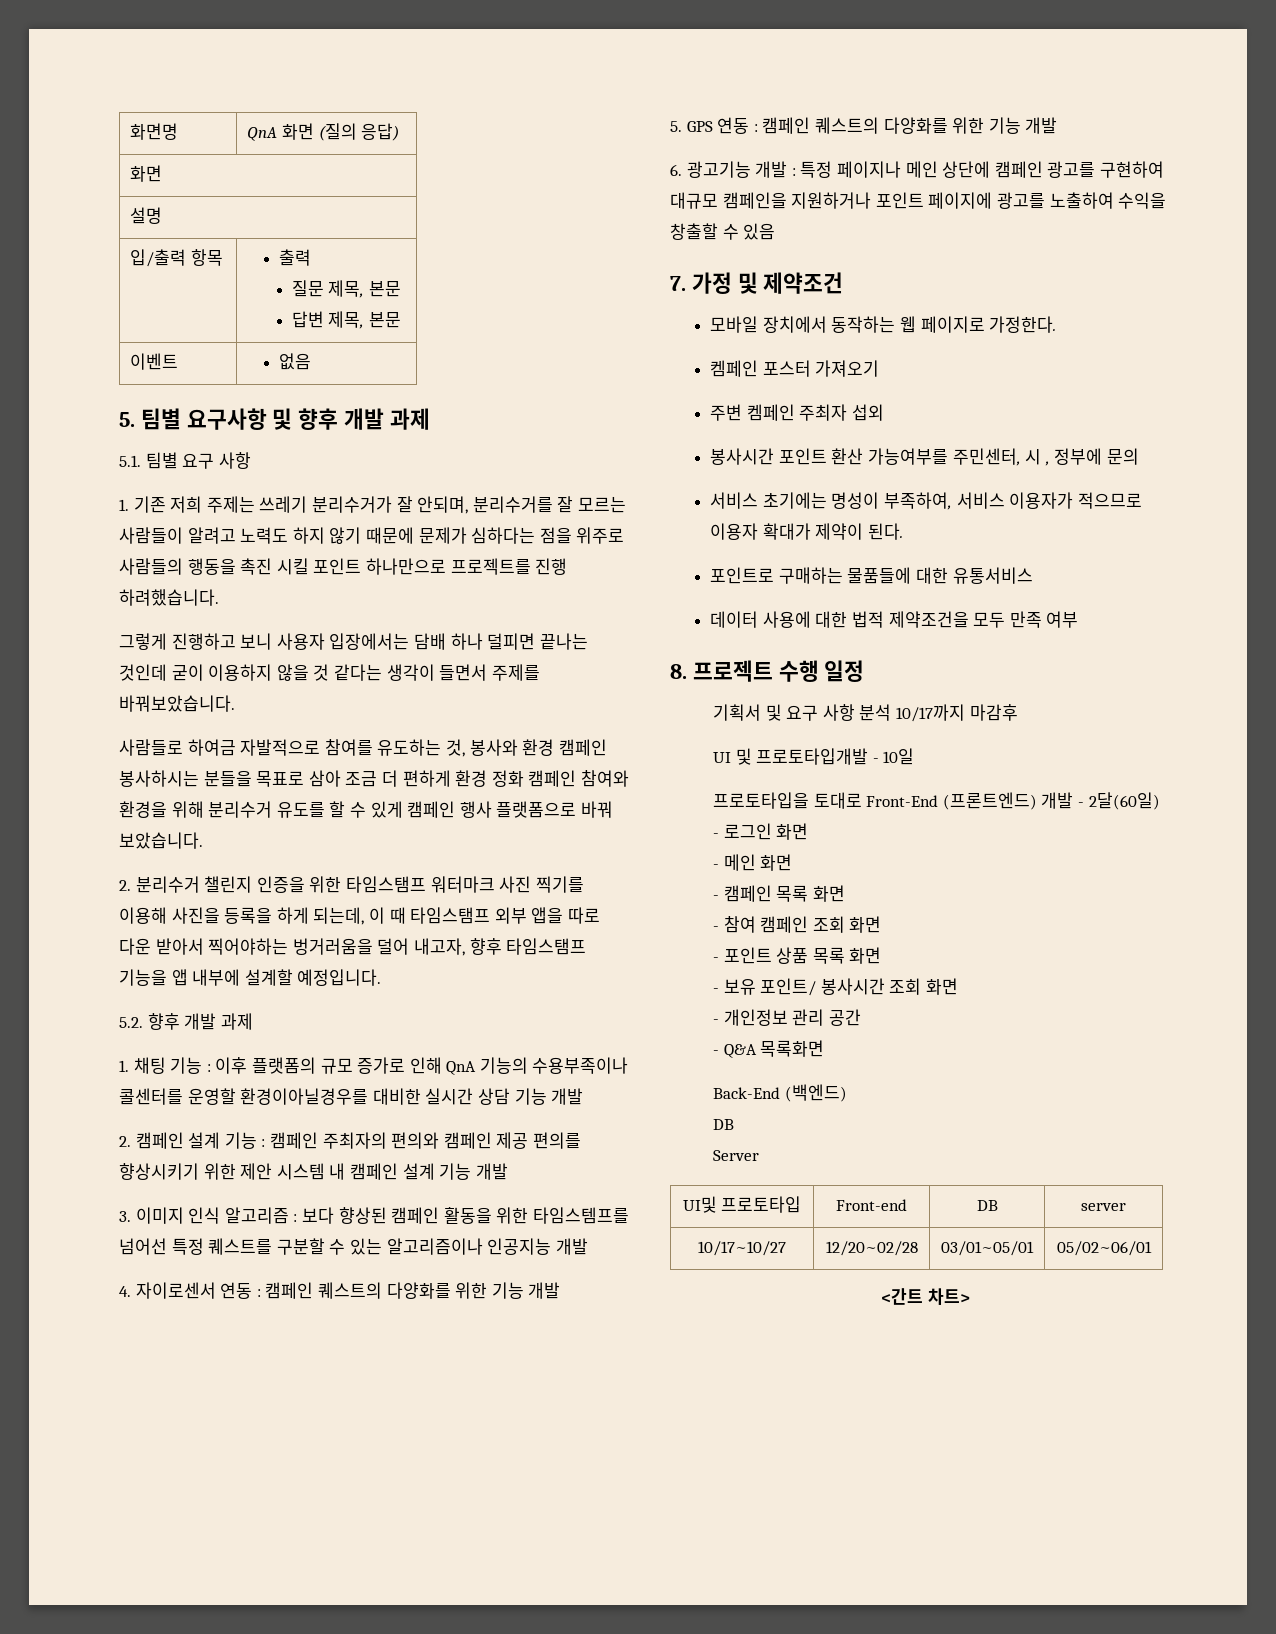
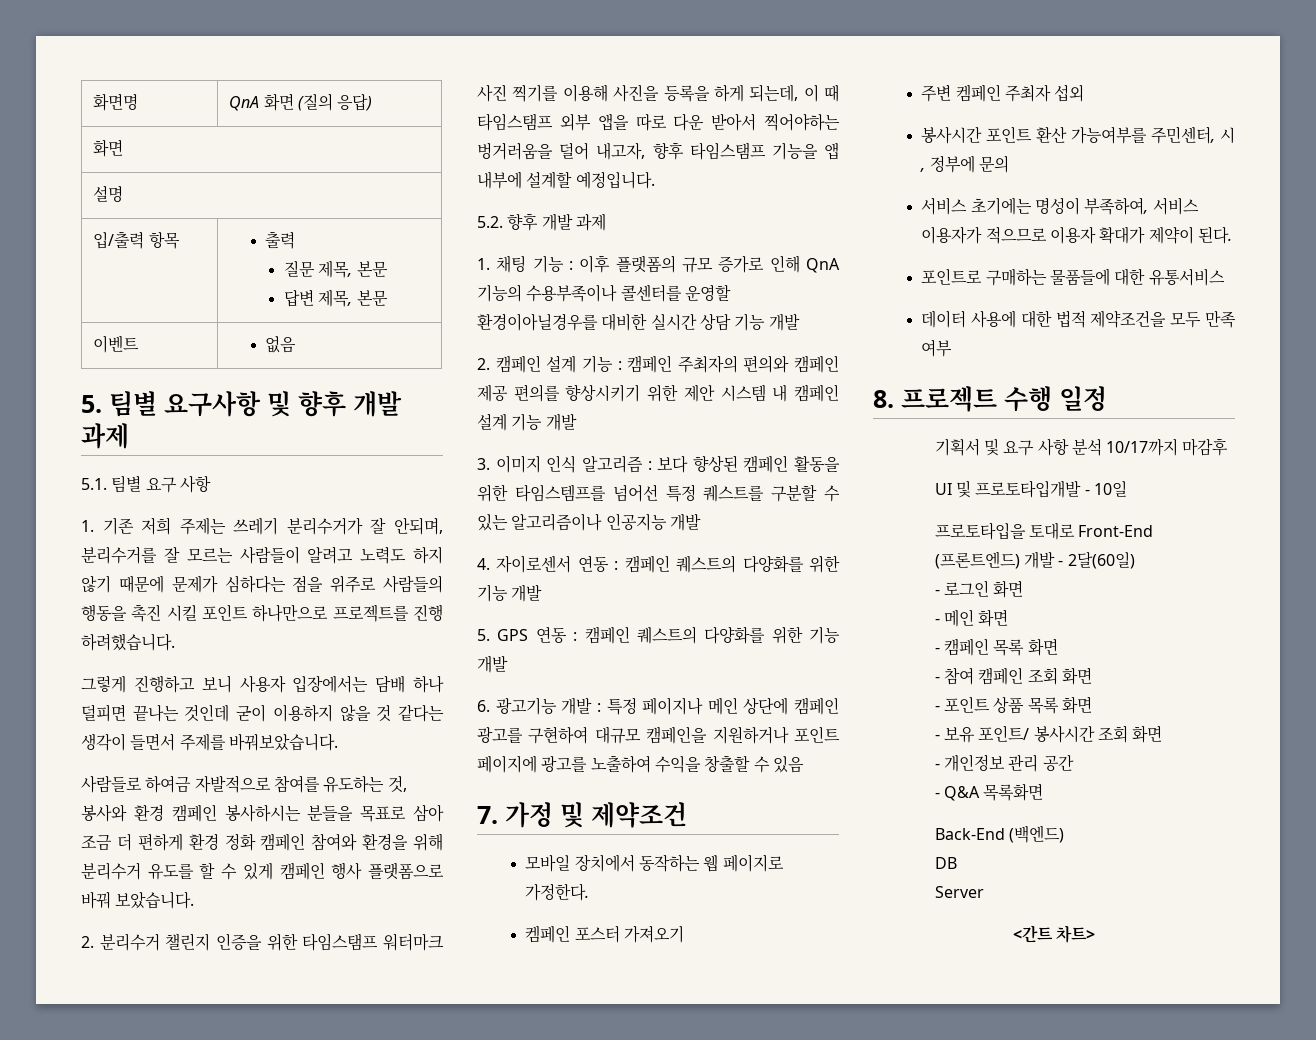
[682,1196,802,1213] [836,1199,907,1211] [976,1200,998,1211] [1081,1203,1126,1211] [698,1241,786,1256] [825,1241,918,1256] [941,1241,1034,1256] [1056,1241,1152,1256] // UI및 프로토타입 | Front-end | DB | server // 10/17~10/27 | 12/20~02/28 | 03/01~05/01 | 05/02~06/01 -> (984, 892) none

